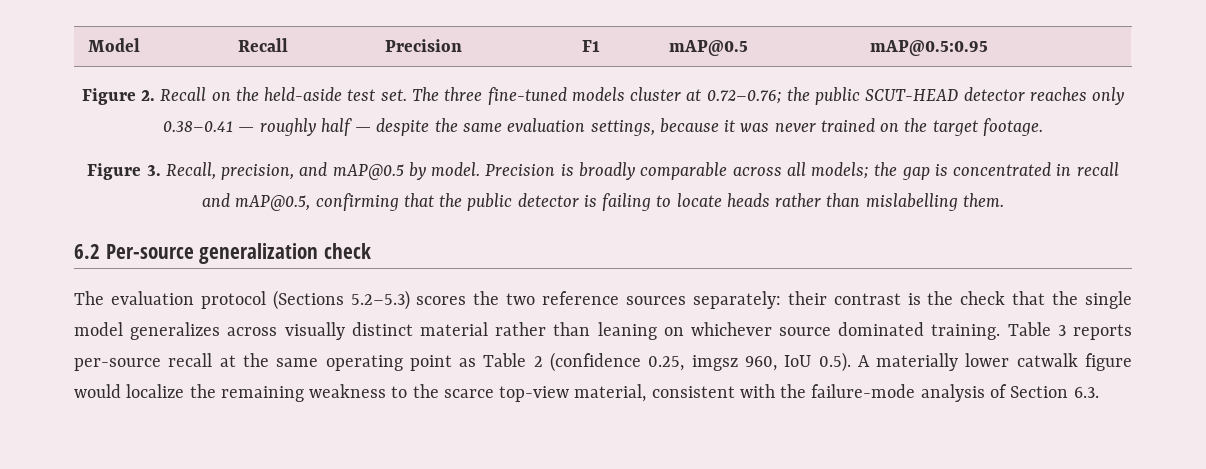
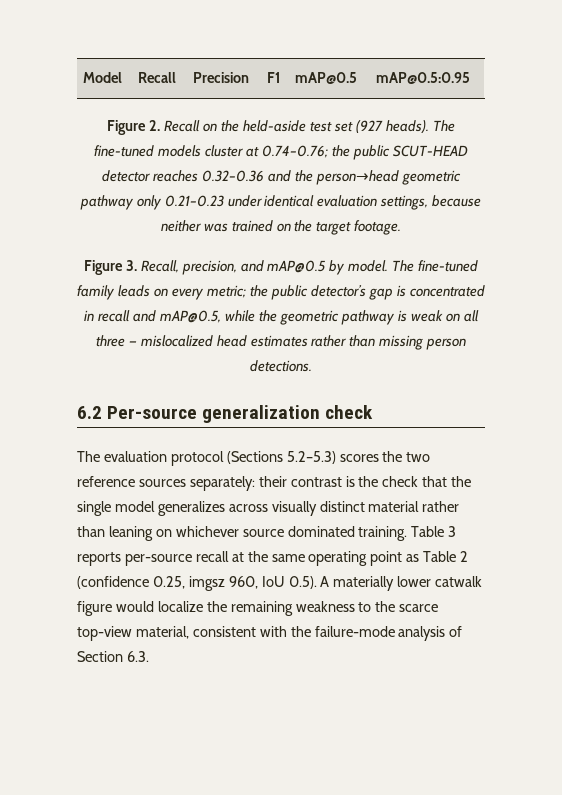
[380,87,483,101] set. The three -> [333,120,455,133] set (927 heads). The
[706,90,782,104] 0.72–0.76; -> [261,145,328,158] 0.74–0.76;
[1092,87,1125,105] [163,118,816,136] only 0.38–0.41 — roughly half — despite the same evaluation settings, because it was never -> [202,170,461,185] [79,195,482,210] [160,220,228,232] 0.32–0.36 and the person→head geometric pathway only 0.21–0.23 under identical evaluation settings, because neither was
[485,162,898,180] Precision is broadly comparable across all models; the -> [392,260,479,272] [77,285,366,300] The fine-tuned family leads on every metric; the public detector’s
[315,193,1004,211] confirming that the public detector is failing to locate heads rather than mislabelling them. -> [225,310,479,325] [95,335,467,350] [250,360,312,372] while the geometric pathway is weak on all three — mislocalized head estimates rather than missing person detections.

